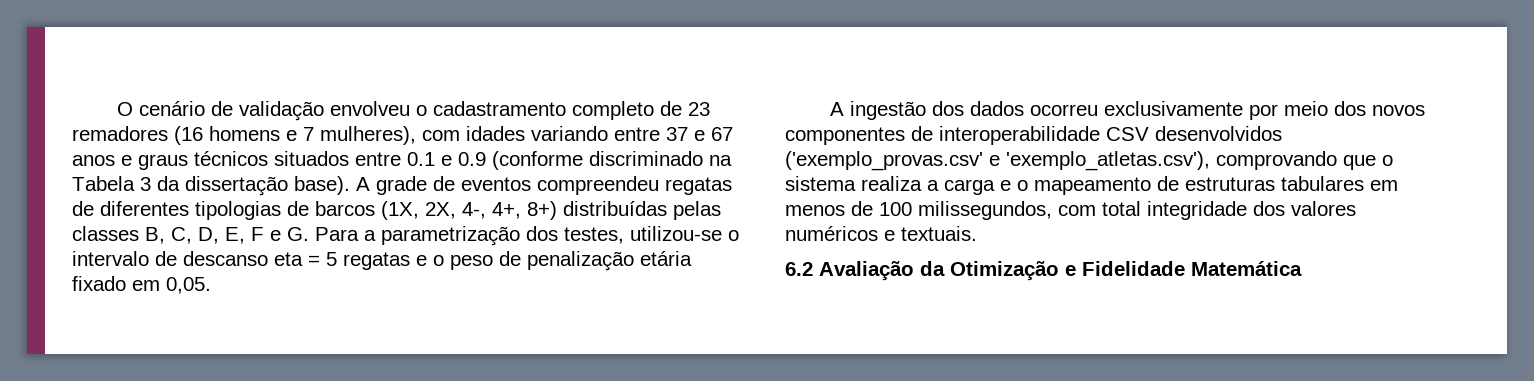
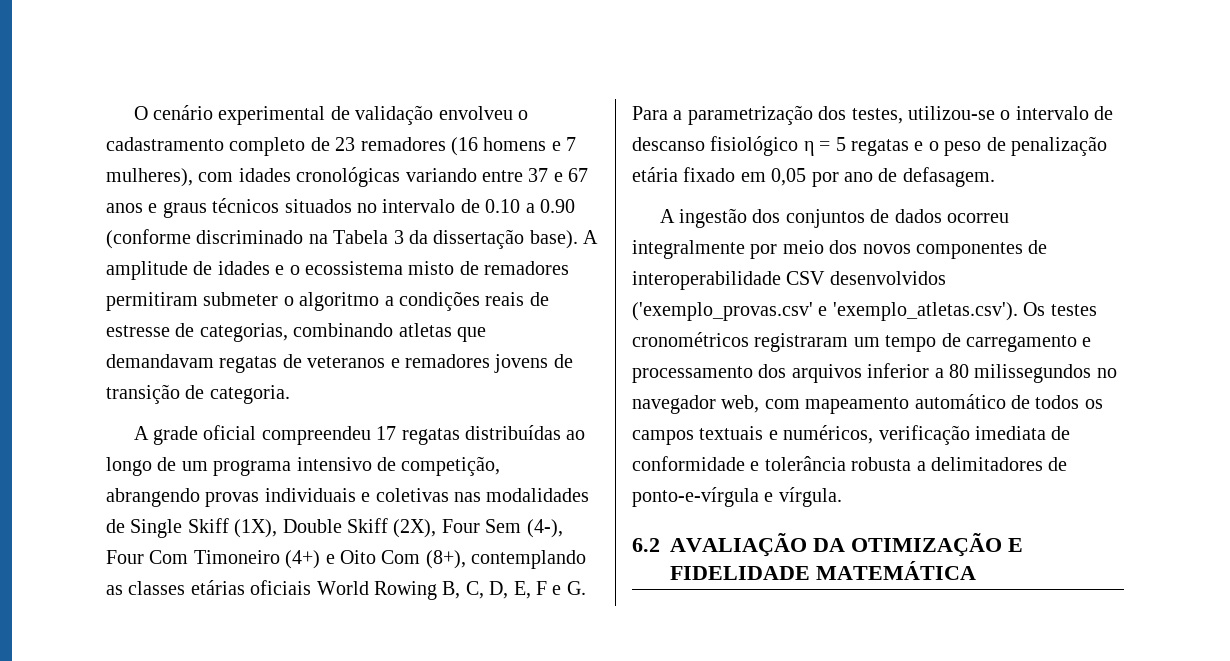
(205, 108) none -> [218,106,326,125] experimental
(525, 133) none -> [296,167,401,187] cronológicas
[355,152,486,166] entre 0.1 e 0.9 -> [357,199,575,213] no intervalo de 0.10 a 0.90
[376,176,732,195] [72,201,721,220] [72,226,139,241] grade de eventos compreendeu regatas de diferentes tipologias de barcos (1X, 2X, 4-, 4+, 8+) distribuídas pelas classes -> [106,261,570,280] [106,291,549,311] [106,323,486,342] [106,354,573,373] [106,384,290,404] [133,425,586,445] [106,456,501,476] [106,488,590,507] [106,518,563,538] [106,550,587,569] [106,580,437,600] amplitude de idades e o ecossistema misto de remadores permitiram submeter o algoritmo a condições reais de estresse de categorias, combinando atletas que demandavam regatas de veteranos e remadores jovens de transição de categoria. // A grade oficial compreendeu 17 regatas distribuídas ao longo de um programa intensivo de competição, abrangendo provas individuais e coletivas nas modalidades de Single Skiff (1X), Double Skiff (2X), Four Sem (4-), Four Com Timoneiro (4+) e Oito Com (8+), contemplando as classes etárias oficiais World Rowing
[274,252,303,266] eta -> [710,136,814,156] fisiológico η
[166,277,211,294] 0,05. -> [771,167,995,187] 0,05 por ano de defasagem.
(964, 108) none -> [785,209,890,228] conjuntos de
[1103,101,1243,116] exclusivamente -> [632,240,745,259] integralmente
[1006,151,1393,171] [785,176,1398,195] [785,201,1356,220] [785,226,977,241] [785,261,1302,281] 'exemplo_atletas.csv'), comprovando que o sistema realiza a carga e o mapeamento de estruturas tabulares em menos de 100 milissegundos, com total integridade dos valores numéricos e textuais. // 6.2 Avaliação da Otimização e Fidelidade Matemática -> [832,302,1097,321] [632,332,1092,352] [632,363,1117,383] [632,394,1103,414] [632,425,1071,445] [632,456,1068,471] [632,487,842,507] [632,533,1023,557] [670,561,976,580] 'exemplo_atletas.csv'). Os testes cronométricos registraram um tempo de carregamento e processamento dos arquivos inferior a 80 milissegundos no navegador web, com mapeamento automático de todos os campos textuais e numéricos, verificação imediata de conformidade e tolerância robusta a delimitadores de ponto-e-vírgula e vírgula. // 6.2 AVALIAÇÃO DA OTIMIZAÇÃO E FIDELIDADE MATEMÁTICA

